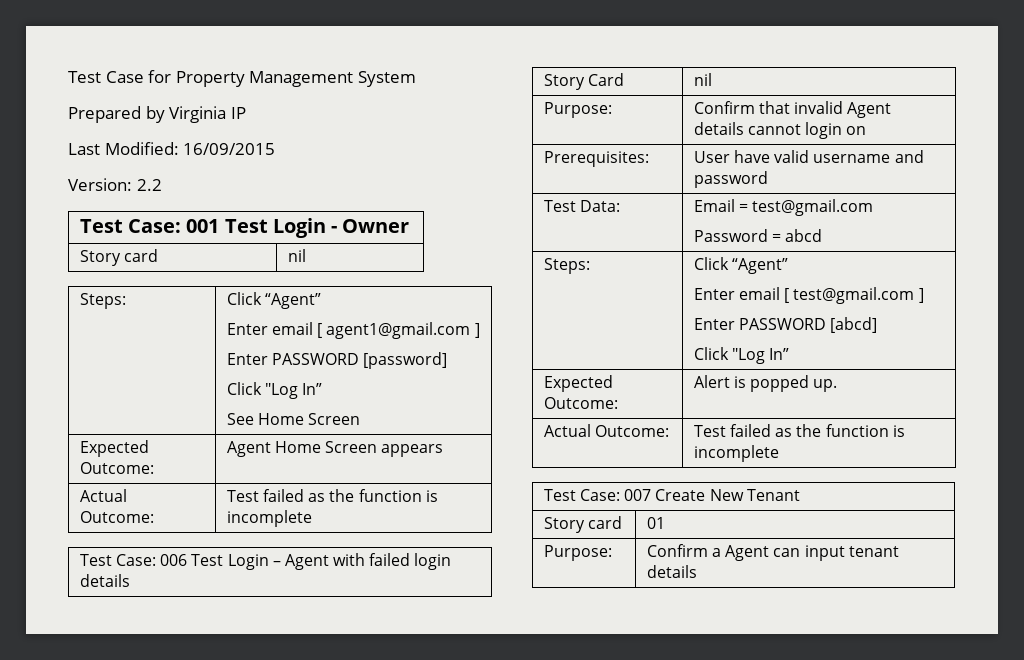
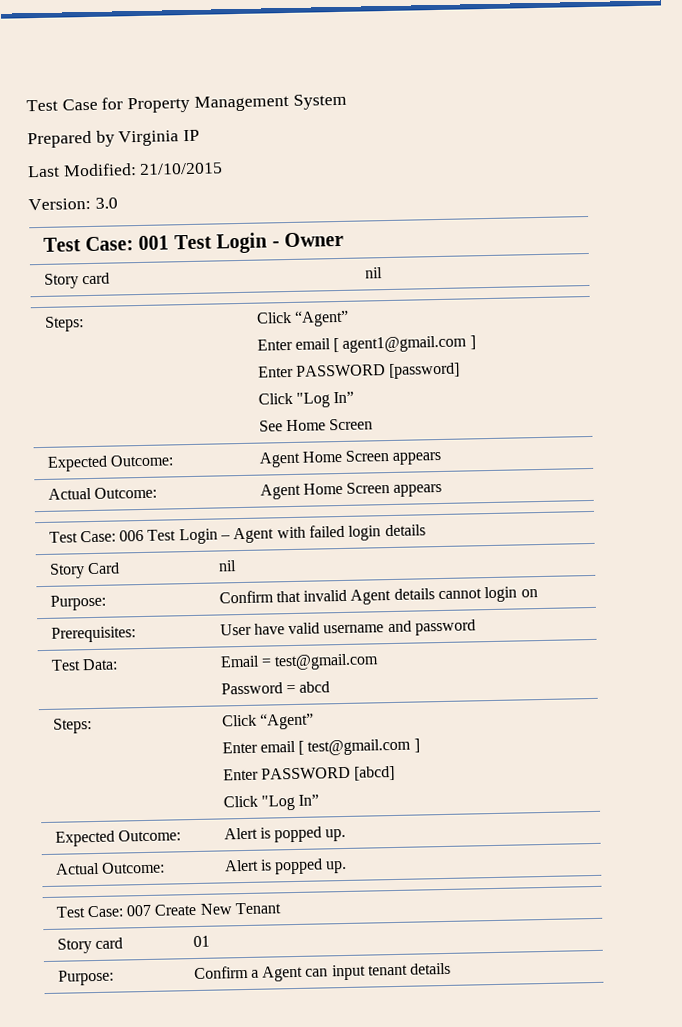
[183,143,276,155] 16/09/2015 -> [139,162,224,175] 21/10/2015
[136,179,162,191] 2.2 -> [94,197,118,209] 3.0
[226,489,438,502] [226,510,312,527] Test failed as the function is incomplete -> [259,482,443,500] Agent Home Screen appears
[693,424,905,437] [693,445,779,462] Test failed as the function is incomplete -> [223,858,348,875] Alert is popped up.

